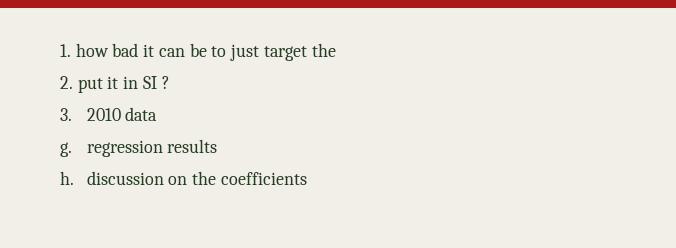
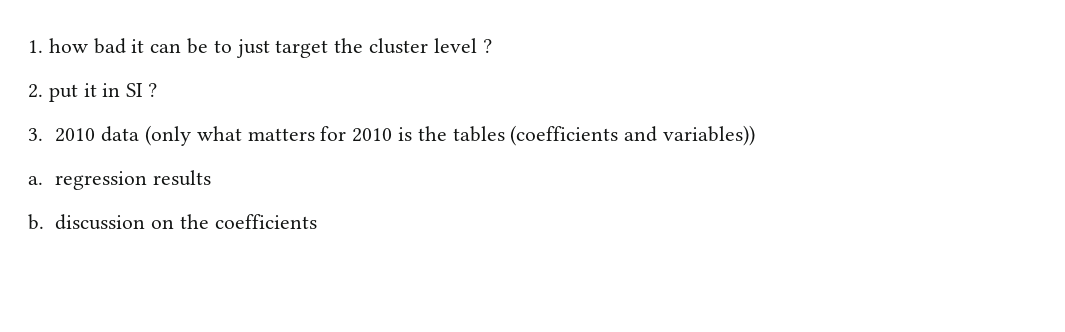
(336, 50) none -> [369,38,492,54] cluster level ?
[60,142,72,157] // g. -> [144,125,756,146] [28,176,43,185] (only what matters for 2010 is the tables (coefficients and variables)) // a.
[60,171,74,185] h. -> [28,214,44,230] b.

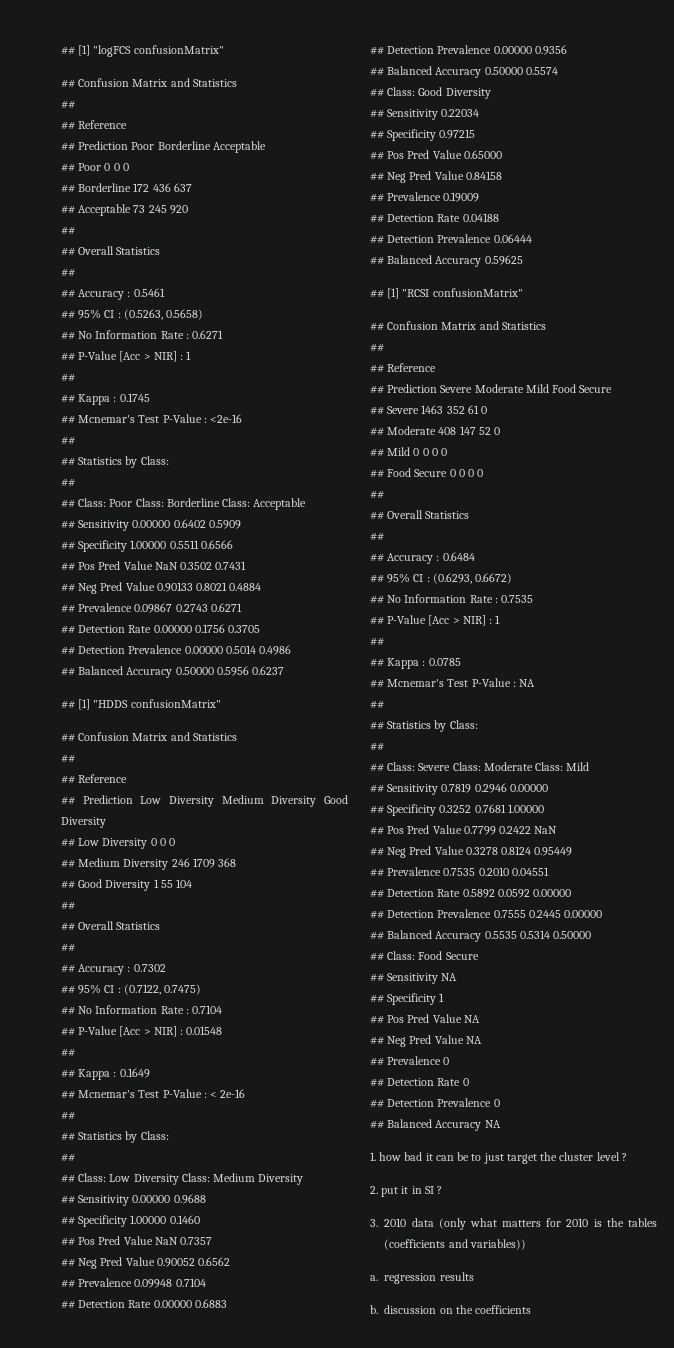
(28, 46) none -> [61,45,224,57] [61,78,237,88] [61,100,75,109] [61,120,128,130] [61,141,266,153] [61,163,129,172] [61,183,192,193] [61,204,188,216] [61,226,75,235] [61,246,161,256] [61,268,75,277] [61,288,165,300] [61,309,204,320] [61,330,224,340] [61,351,192,362] [61,373,75,382] [61,393,150,405] [61,414,243,424] [61,436,75,445] [61,456,169,468] [61,478,75,487] [61,498,307,510] [61,519,241,531] [61,540,233,552] [61,561,247,571] [61,582,262,594] [61,603,242,613] [61,624,261,634] [61,645,292,655] [61,666,285,678] [61,699,221,710] [61,732,237,742] [61,754,75,763] [61,774,128,784] [61,795,348,807] [61,817,106,828] [61,838,176,849] [61,858,237,870] [61,879,193,891] [61,901,75,910] [61,921,161,931] [61,943,75,952] [61,964,166,975] [61,984,202,995] [61,1005,223,1015] [61,1026,223,1037] [61,1048,75,1057] [61,1068,150,1080] [61,1089,246,1099] [61,1111,75,1120] [61,1131,169,1143] [61,1153,75,1162] [61,1173,304,1185] [61,1194,206,1206] [61,1215,200,1227] [61,1236,213,1246] [61,1257,231,1269] [61,1278,206,1288] [61,1299,227,1309] [370,45,567,55] [370,66,558,78] [370,87,491,99] [370,109,480,120] [370,129,476,141] [370,150,502,160] [370,171,502,183] [370,192,480,202] [370,213,499,223] [370,234,532,244] [370,255,523,267] [370,288,523,299] [370,321,546,331] [370,343,384,352] [370,363,437,373] [370,384,613,394] [370,405,488,415] [370,426,501,436] [370,447,448,457] [370,468,484,478] [370,490,384,499] [370,510,470,520] [370,532,384,541] [370,552,475,564] [370,573,513,584] [370,594,534,604] [370,615,501,626] [370,637,384,646] [370,658,461,669] [370,678,536,688] [370,700,384,709] [370,720,478,732] [370,742,384,751] [370,762,590,772] [370,783,548,795] [370,804,544,816] [370,825,558,835] [370,846,573,858] [370,867,549,877] [370,889,572,898] [370,909,603,919] [370,930,592,942] [370,951,479,961] [370,973,458,984] [370,993,445,1005] [370,1014,480,1024] [370,1035,482,1047] [370,1056,450,1066] [370,1078,469,1087] [370,1098,500,1108] [370,1119,501,1131] ## [1] "logFCS confusionMatrix" // ## Confusion Matrix and Statistics // ## // ## Reference // ## Prediction Poor Borderline Acceptable // ## Poor 0 0 0 // ## Borderline 172 436 637 // ## Acceptable 73 245 920 // ## // ## Overall Statistics // ## // ## Accuracy : 0.5461 // ## 95% CI : (0.5263, 0.5658) // ## No Information Rate : 0.6271 // ## P-Value [Acc > NIR] : 1 // ## // ## Kappa : 0.1745 // ## Mcnemar's Test P-Value : <2e-16 // ## // ## Statistics by Class: // ## // ## Class: Poor Class: Borderline Class: Acceptable // ## Sensitivity 0.00000 0.6402 0.5909 // ## Specificity 1.00000 0.5511 0.6566 // ## Pos Pred Value NaN 0.3502 0.7431 // ## Neg Pred Value 0.90133 0.8021 0.4884 // ## Prevalence 0.09867 0.2743 0.6271 // ## Detection Rate 0.00000 0.1756 0.3705 // ## Detection Prevalence 0.00000 0.5014 0.4986 // ## Balanced Accuracy 0.50000 0.5956 0.6237 // ## [1] "HDDS confusionMatrix" // ## Confusion Matrix and Statistics // ## // ## Reference // ## Prediction Low Diversity Medium Diversity Good Diversity // ## Low Diversity 0 0 0 // ## Medium Diversity 246 1709 368 // ## Good Diversity 1 55 104 // ## // ## Overall Statistics // ## // ## Accuracy : 0.7302 // ## 95% CI : (0.7122, 0.7475) // ## No Information Rate : 0.7104 // ## P-Value [Acc > NIR] : 0.01548 // ## // ## Kappa : 0.1649 // ## Mcnemar's Test P-Value : < 2e-16 // ## // ## Statistics by Class: // ## // ## Class: Low Diversity Class: Medium Diversity // ## Sensitivity 0.00000 0.9688 // ## Specificity 1.00000 0.1460 // ## Pos Pred Value NaN 0.7357 // ## Neg Pred Value 0.90052 0.6562 // ## Prevalence 0.09948 0.7104 // ## Detection Rate 0.00000 0.6883 // ## Detection Prevalence 0.00000 0.9356 // ## Balanced Accuracy 0.50000 0.5574 // ## Class: Good Diversity // ## Sensitivity 0.22034 // ## Specificity 0.97215 // ## Pos Pred Value 0.65000 // ## Neg Pred Value 0.84158 // ## Prevalence 0.19009 // ## Detection Rate 0.04188 // ## Detection Prevalence 0.06444 // ## Balanced Accuracy 0.59625 // ## [1] "RCSI confusionMatrix" // ## Confusion Matrix and Statistics // ## // ## Reference // ## Prediction Severe Moderate Mild Food Secure // ## Severe 1463 352 61 0 // ## Moderate 408 147 52 0 // ## Mild 0 0 0 0 // ## Food Secure 0 0 0 0 // ## // ## Overall Statistics // ## // ## Accuracy : 0.6484 // ## 95% CI : (0.6293, 0.6672) // ## No Information Rate : 0.7535 // ## P-Value [Acc > NIR] : 1 // ## // ## Kappa : 0.0785 // ## Mcnemar's Test P-Value : NA // ## // ## Statistics by Class: // ## // ## Class: Severe Class: Moderate Class: Mild // ## Sensitivity 0.7819 0.2946 0.00000 // ## Specificity 0.3252 0.7681 1.00000 // ## Pos Pred Value 0.7799 0.2422 NaN // ## Neg Pred Value 0.3278 0.8124 0.95449 // ## Prevalence 0.7535 0.2010 0.04551 // ## Detection Rate 0.5892 0.0592 0.00000 // ## Detection Prevalence 0.7555 0.2445 0.00000 // ## Balanced Accuracy 0.5535 0.5314 0.50000 // ## Class: Food Secure // ## Sensitivity NA // ## Specificity 1 // ## Pos Pred Value NA // ## Neg Pred Value NA // ## Prevalence 0 // ## Detection Rate 0 // ## Detection Prevalence 0 // ## Balanced Accuracy NA //

